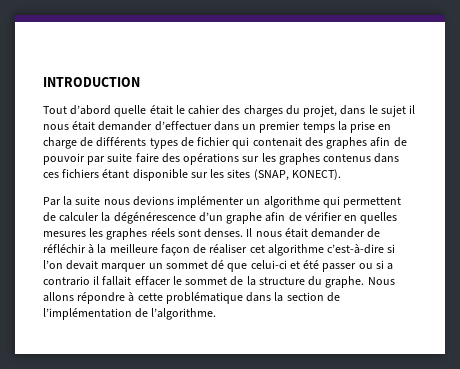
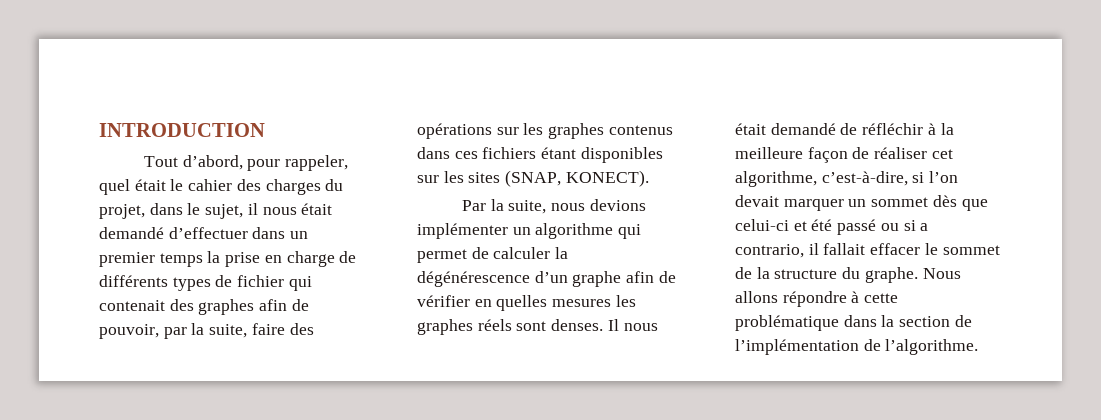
[70,105,147,117] d’abord quelle -> [182,155,349,171] [99,179,130,195] d’abord, pour rappeler, quel
[380,105,406,117] sujet -> [205,204,244,219] sujet,
[98,121,153,131] demander -> [99,227,164,239] demandé
[43,153,133,165] pouvoir par suite -> [99,323,248,339] pouvoir, par la suite,
[132,169,188,181] disponible -> [580,147,663,163] disponibles
[75,196,101,205] suite -> [508,200,547,214] suite,
[343,197,402,208] permettent -> [417,249,467,263] permet
[311,228,366,238] demander -> [770,123,836,135] demandé
[267,244,385,256] algorithme c’est-à-dire -> [735,171,908,187] algorithme, c’est-à-dire,
[211,260,225,270] dé -> [932,195,957,207] dès
[322,263,357,272] passer -> [837,219,877,235] passé
[43,276,90,286] contrario -> [735,244,804,258] contrario,

